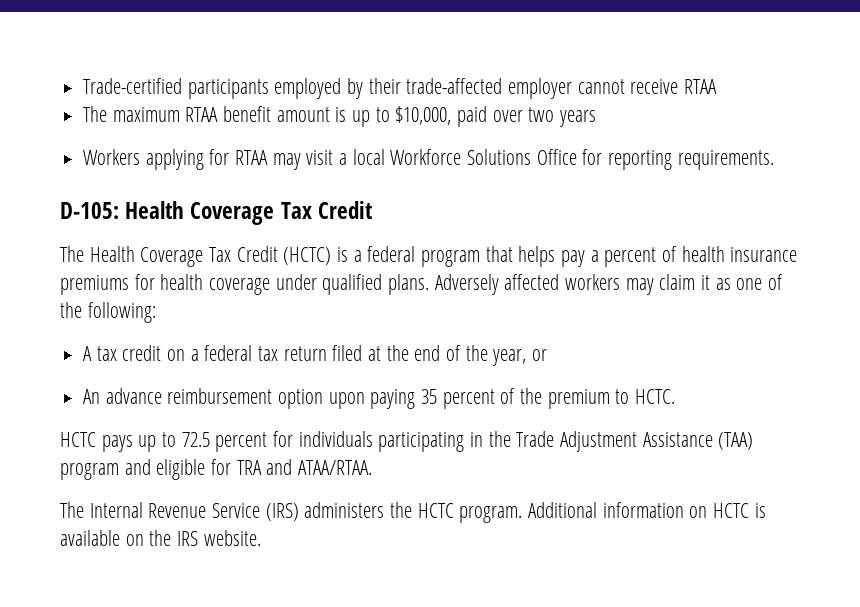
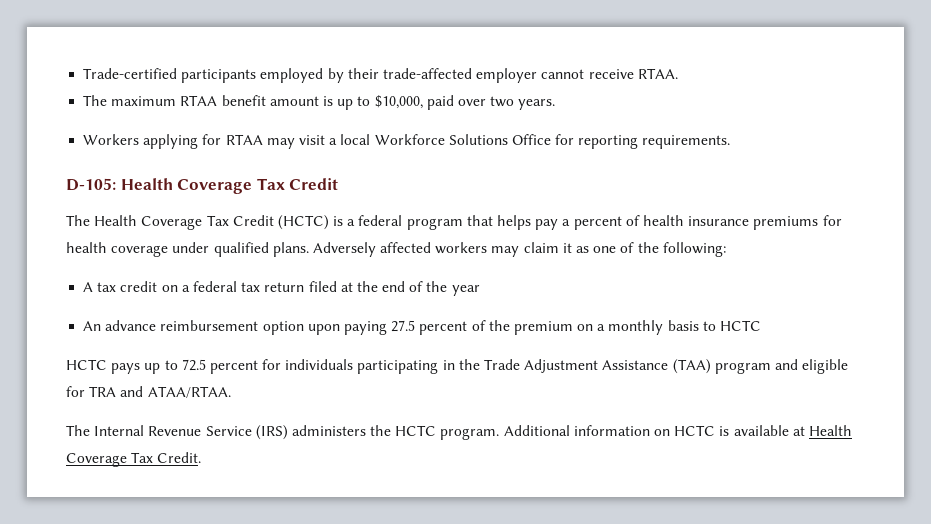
[684,79,718,94] RTAA -> [637,68,678,79] RTAA.
[559,110,597,127] years -> [518,99,556,110] years.
[492,349,548,366] year, or -> [451,285,480,296] year
[421,389,438,404] 35 -> [391,320,416,332] 27.5
[615,389,676,404] to HCTC. -> [577,320,762,335] on a monthly basis to HCTC
[125,530,261,546] on the IRS website. -> [792,425,852,436] [66,452,202,467] at Health Coverage Tax Credit.

